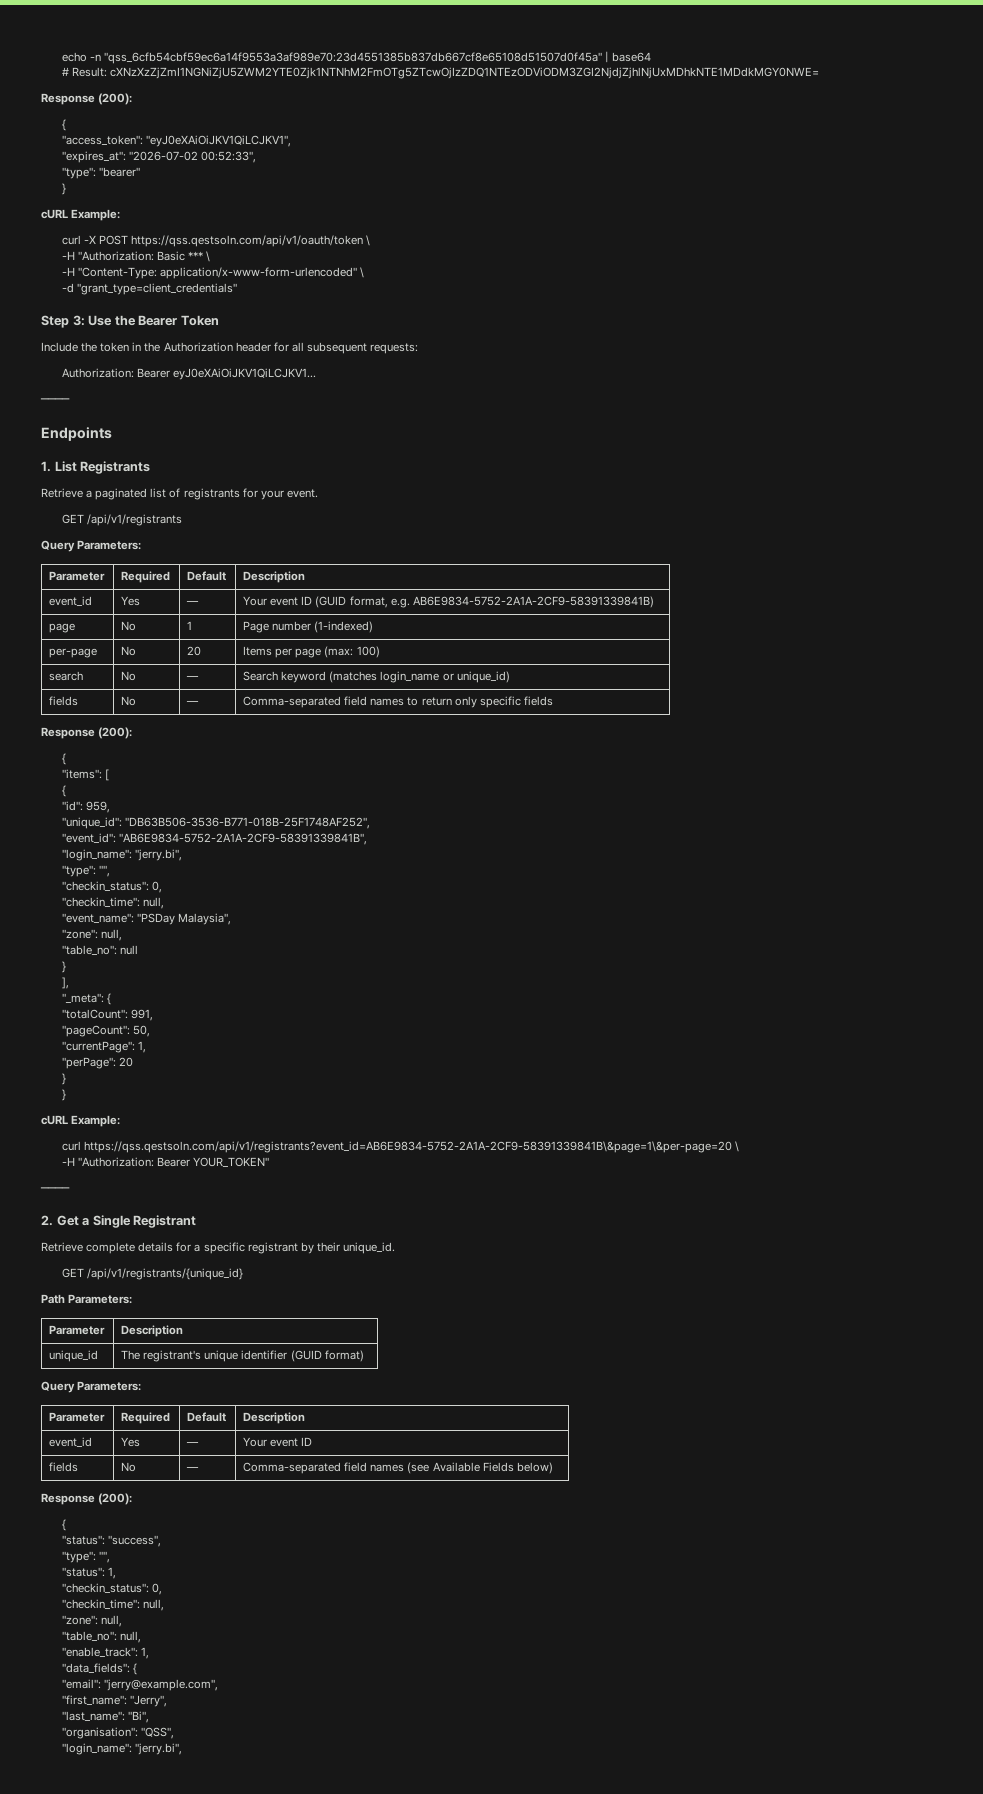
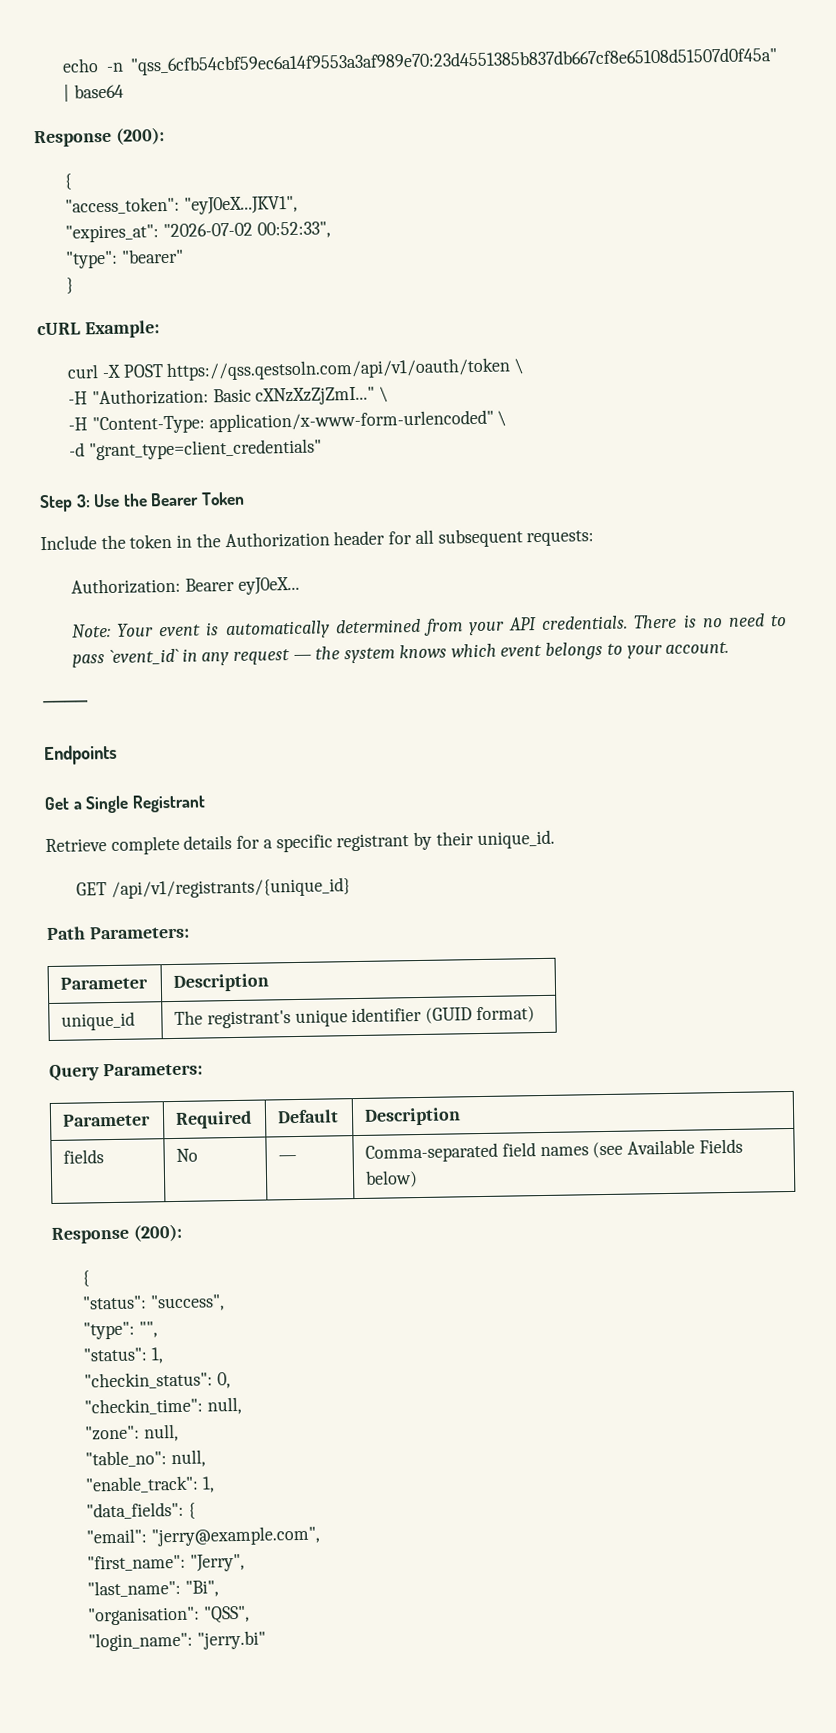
[61,67,819,79] // # Result: cXNzXzZjZmI1NGNiZjU5ZWM2YTE0Zjk1NTNhM2FmOTg5ZTcwOjIzZDQ1NTEzODViODM3ZGI2NjdjZjhlNjUxMDhkNTE1MDdkMGY0NWE= -> (124, 91) none
[145,135,291,147] "eyJ0eXAiOiJKV1QiLCJKV1", -> [183,195,298,215] "eyJ0eX...JKV1",
[187,251,203,260] *** -> [255,386,376,406] cXNzXzZjZmI..."
[172,368,316,380] [40,398,70,403] [41,427,112,441] [41,461,151,474] [41,488,318,500] [61,514,182,526] [41,540,142,552] [49,571,106,581] [121,571,171,583] [187,571,227,581] [243,571,306,583] [49,596,93,606] [121,596,141,606] [186,601,200,605] [243,596,654,608] [49,623,76,633] [121,621,137,631] [187,621,193,630] [243,621,374,633] [49,648,98,658] [121,646,137,656] [187,646,202,656] [243,646,380,658] [49,671,84,681] [121,671,137,681] [186,676,200,680] [243,671,510,683] [49,696,79,706] [121,696,137,706] [186,701,200,705] [243,696,553,708] [41,727,133,739] [61,753,66,765] [61,769,109,781] [61,785,66,797] [61,801,110,813] [61,817,370,829] [61,833,367,845] [61,849,182,861] [61,865,110,877] [61,881,162,893] [61,897,164,909] [61,913,231,925] [61,929,122,941] [61,945,138,955] [61,961,66,973] [61,977,69,989] [61,993,111,1005] [61,1009,153,1021] [61,1025,150,1037] [61,1041,146,1053] [61,1057,133,1069] [61,1073,66,1085] [61,1089,66,1101] [41,1115,121,1127] [61,1141,739,1153] [61,1157,269,1167] [40,1187,70,1192] [41,1215,53,1226] eyJ0eXAiOiJKV1QiLCJKV1... // ──── // Endpoints // 1. List Registrants // Retrieve a paginated list of registrants for your event. // GET /api/v1/registrants // Query Parameters: // Parameter | Required | Default | Description // event_id | Yes | — | Your event ID (GUID format, e.g. AB6E9834-5752-2A1A-2CF9-58391339841B) // page | No | 1 | Page number (1-indexed) // per-page | No | 20 | Items per page (max: 100) // search | No | — | Search keyword (matches login_name or unique_id) // fields | No | — | Comma-separated field names to return only specific fields // Response (200): // { // "items": [ // { // "id": 959, // "unique_id": "DB63B506-3536-B771-018B-25F1748AF252", // "event_id": "AB6E9834-5752-2A1A-2CF9-58391339841B", // "login_name": "jerry.bi", // "type": "", // "checkin_status": 0, // "checkin_time": null, // "event_name": "PSDay Malaysia", // "zone": null, // "table_no": null // } // ], // "_meta": { // "totalCount": 991, // "pageCount": 50, // "currentPage": 1, // "perPage": 20 // } // } // cURL Example: // curl https://qss.qestsoln.com/api/v1/registrants?event_id=AB6E9834-5752-2A1A-2CF9-58391339841B\&page=1\&per-page=20 \ // -H "Authorization: Bearer YOUR_TOKEN" // ──── // 2. -> [237,576,300,595] [72,613,787,640] [72,641,730,668] [42,700,89,709] [43,744,117,766] eyJ0eX... // Note: Your event is automatically determined from your API credentials. There is no need to pass `event_id` in any request — the system knows which event belongs to your account. // ──── // Endpoints //
[49,1437,93,1447] [121,1437,141,1447] [186,1442,200,1446] [243,1437,313,1447] // event_id | Yes | — | Your event ID -> (462, 1116) none
[134,1743,182,1755] "jerry.bi", -> [196,1630,266,1650] "jerry.bi"

